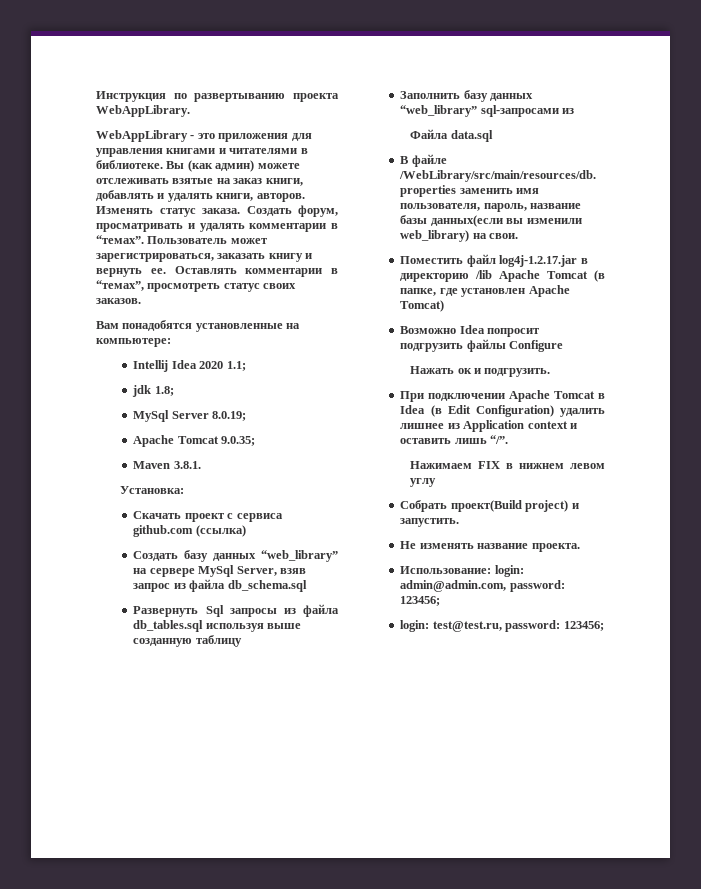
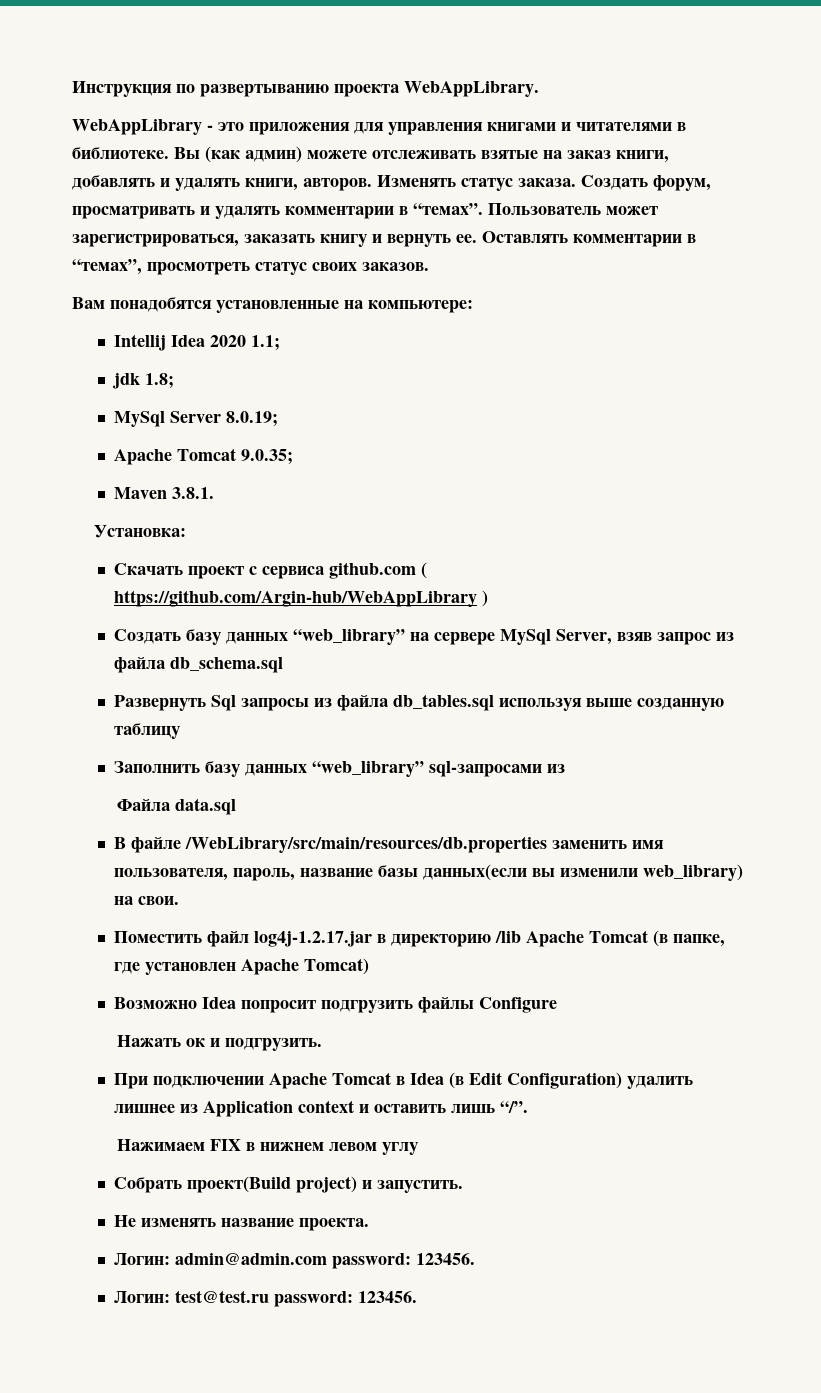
[195,525,246,537] (ссылка) -> [421,562,428,579] [114,590,489,607] ( https://github.com/Argin-hub/WebAppLibrary )
[400,565,524,577] [400,580,565,592] [400,596,441,606] [400,620,604,632] Использование: login: admin@admin.com, password: 123456; // login: test@test.ru, password: 123456; -> [114,1253,476,1269] [114,1290,418,1307] Логин: admin@admin.com password: 123456. // Логин: test@test.ru password: 123456.

